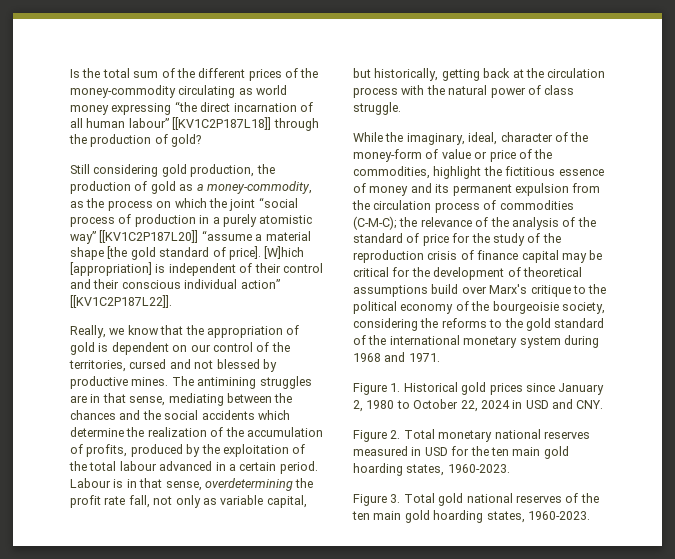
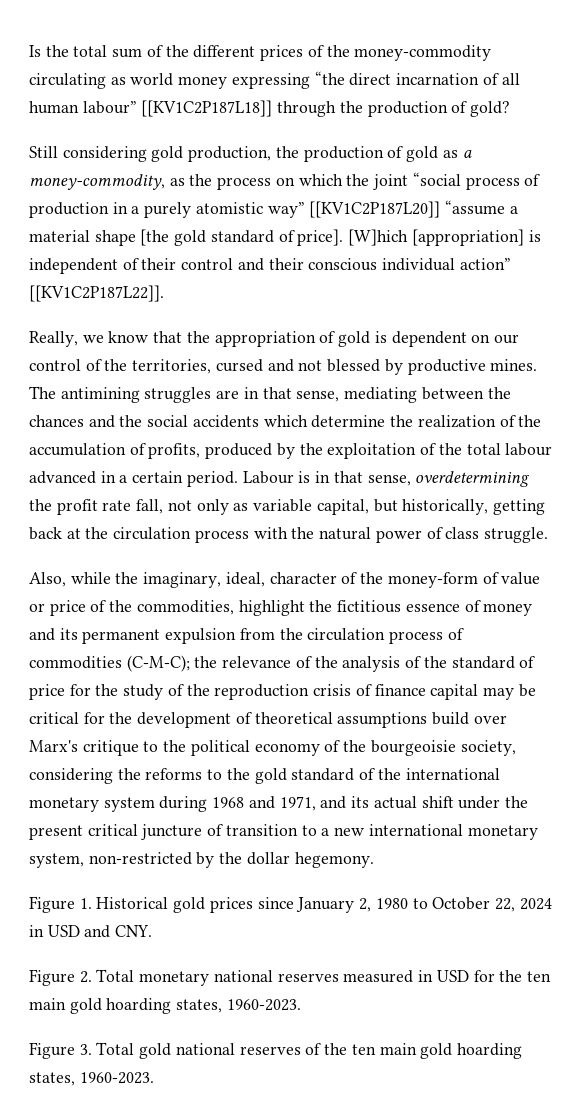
[353,132,383,142] While -> [29,572,111,587] Also, while
[408,353,440,362] 1971. -> [279,796,528,811] [29,824,538,840] [29,852,374,868] 1971, and its actual shift under the present critical juncture of transition to a new international monetary system, non-restricted by the dollar hegemony.

